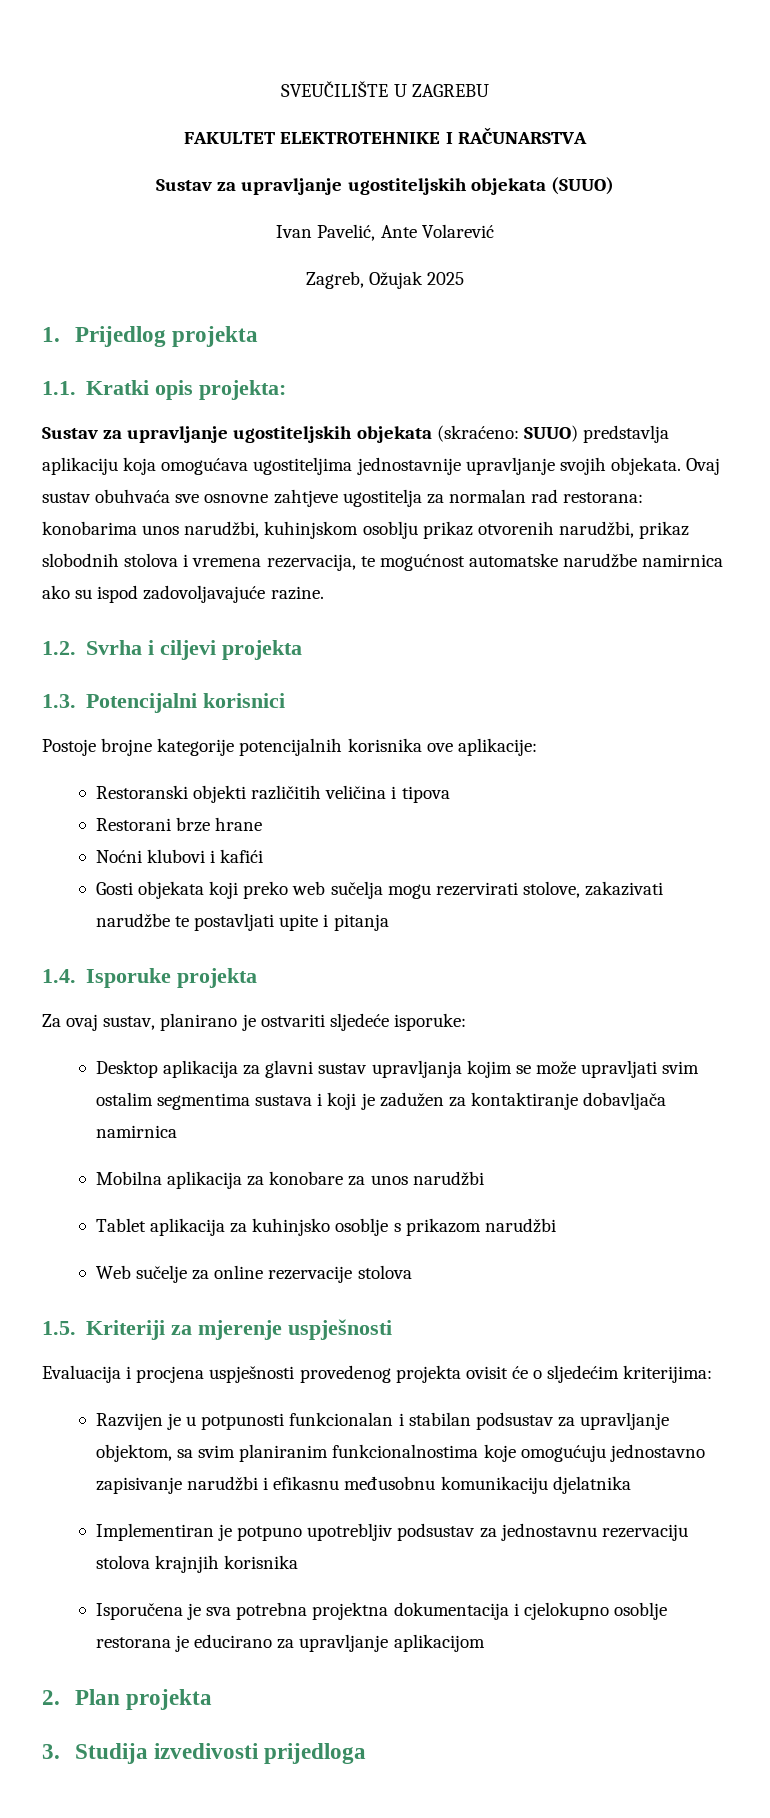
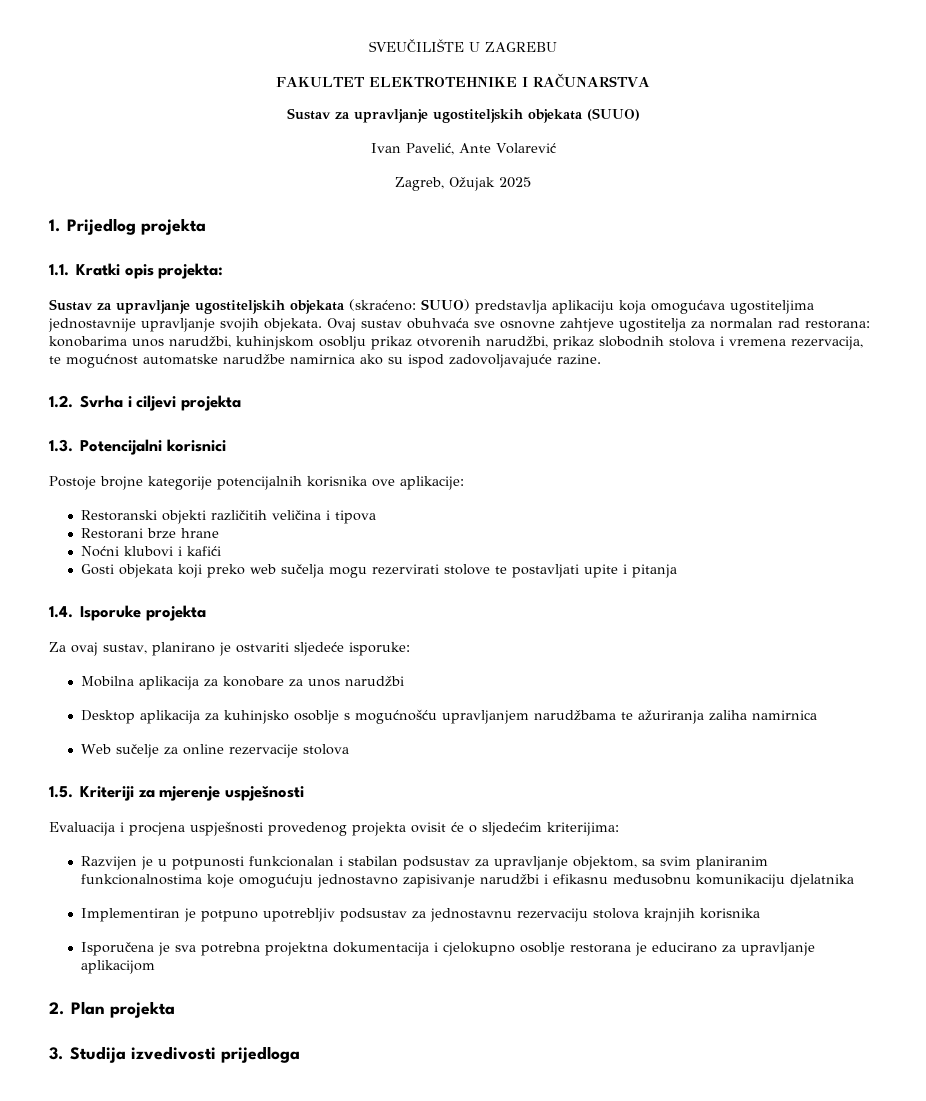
[523,881,664,898] [95,913,170,928] stolove, zakazivati narudžbe -> [443,564,490,575] stolove
[95,1060,700,1078] [95,1092,667,1110] [95,1125,177,1138] // Desktop aplikacija za glavni sustav upravljanja kojim se može upravljati svim ostalim segmentima sustava i koji je zadužen za kontaktiranje dobavljača namirnica -> (410, 649) none
[95,1218,146,1232] Tablet -> [80,710,135,724] Desktop
[405,1218,556,1236] prikazom narudžbi -> [354,709,817,724] mogućnošću upravljanjem narudžbama te ažuriranja zaliha namirnica

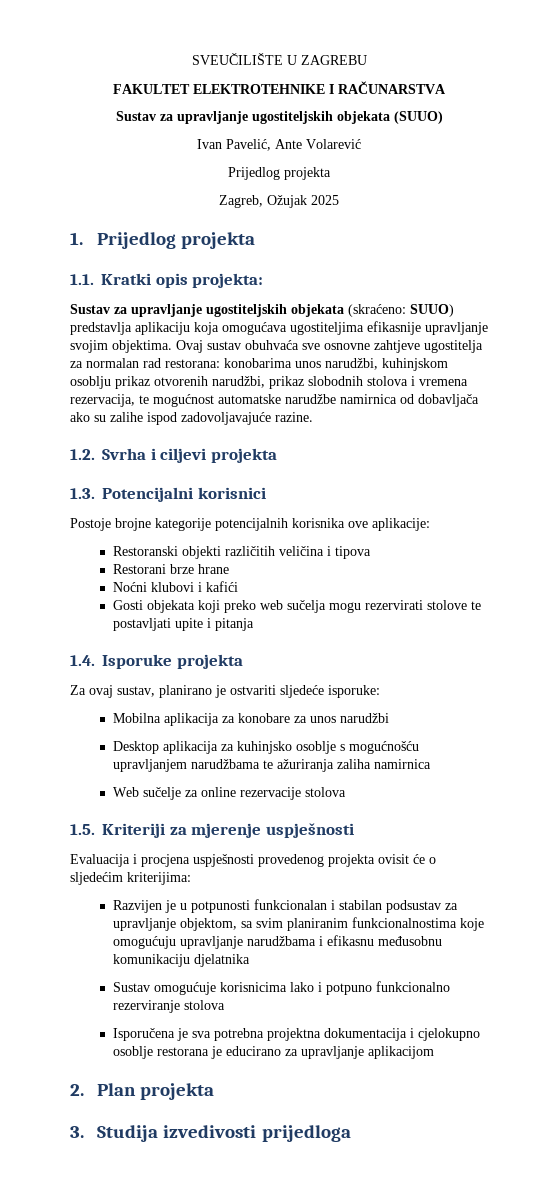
(556, 148) none -> [228,167,331,180] // Prijedlog projekta
[48,318,322,332] jednostavnije upravljanje svojih objekata. -> [367,321,488,335] [70,340,172,353] efikasnije upravljanje svojim objektima.
(355, 359) none -> [400,394,479,407] od dobavljača
(403, 360) none -> [110,412,143,422] zalihe
[316,874,539,888] jednostavno zapisivanje narudžbi -> [179,936,316,949] upravljanje narudžbama
[80,908,760,922] Implementiran je potpuno upotrebljiv podsustav za jednostavnu rezervaciju stolova krajnjih korisnika -> [112,981,450,995] [112,1000,225,1013] Sustav omogućuje korisnicima lako i potpuno funkcionalno rezerviranje stolova

